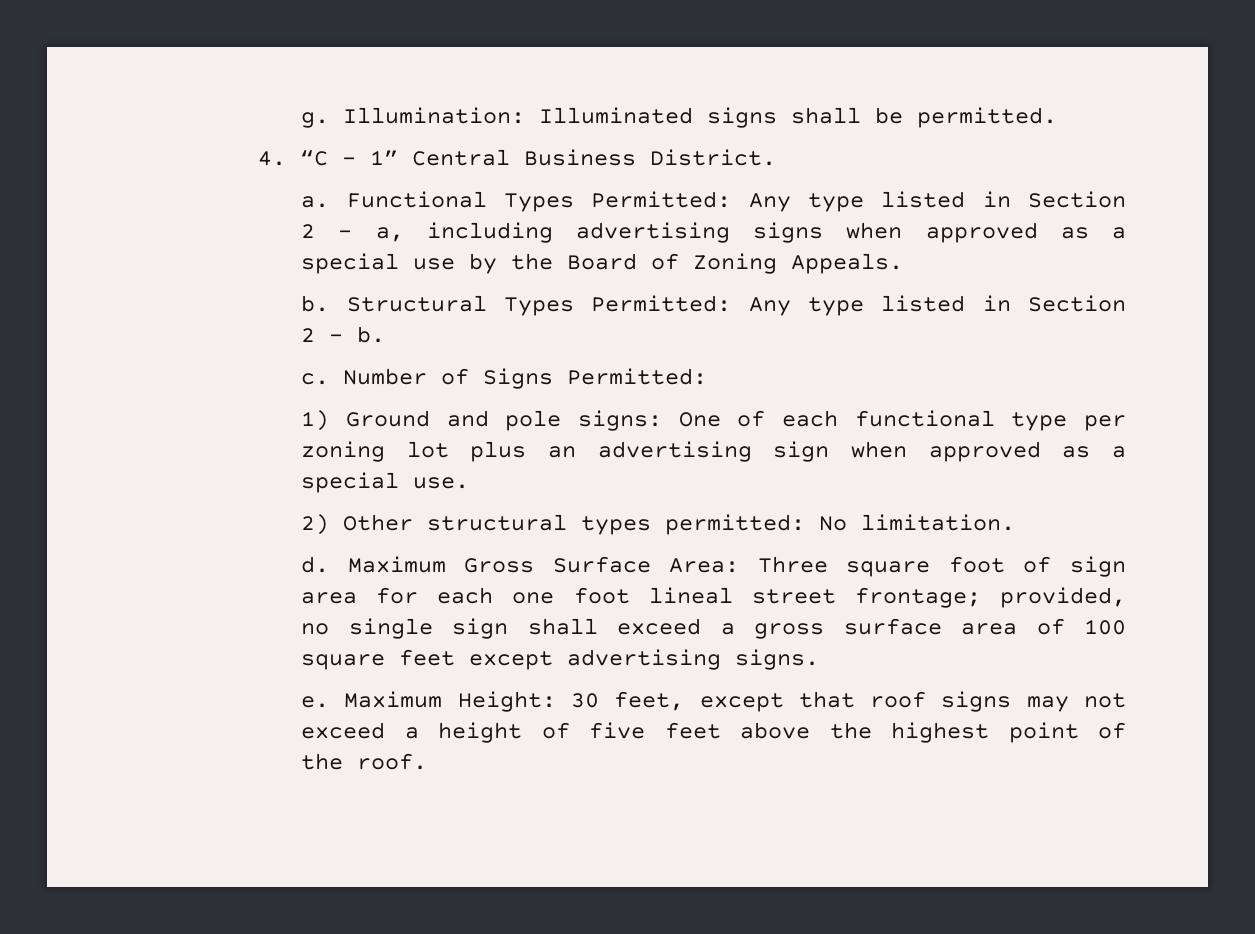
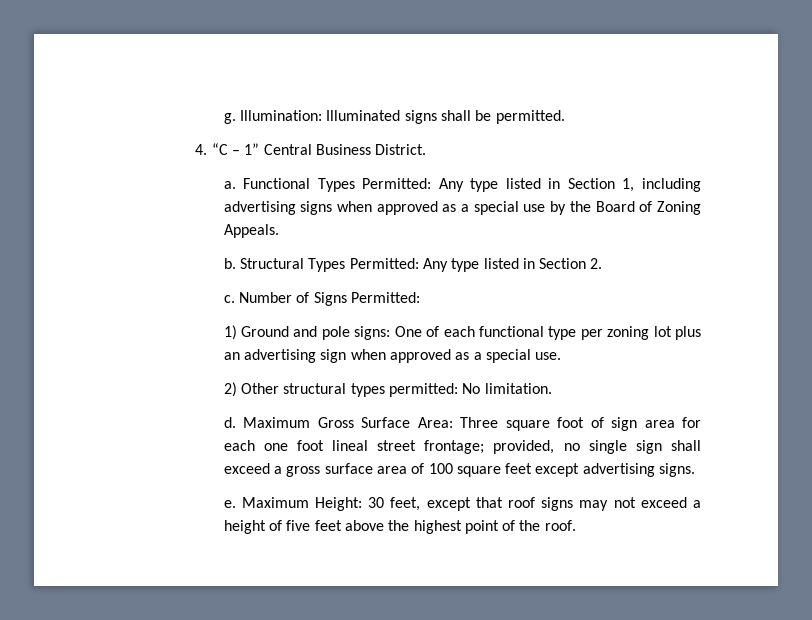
[301,224,404,242] 2 – a, -> [622,178,635,192] 1,
[301,326,386,343] 2 – b. -> [590,258,603,269] 2.

